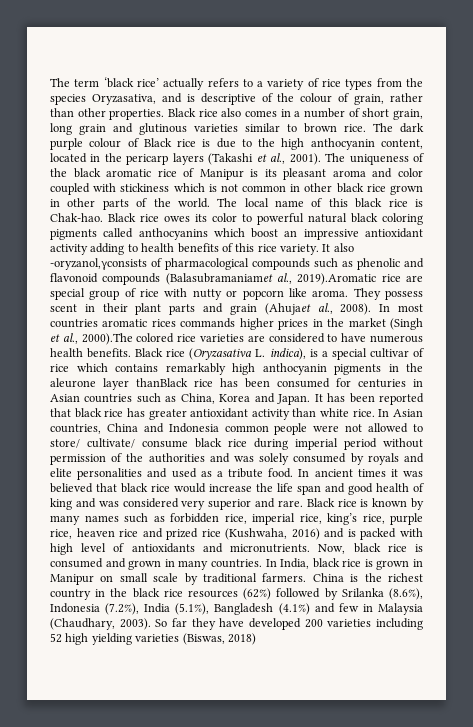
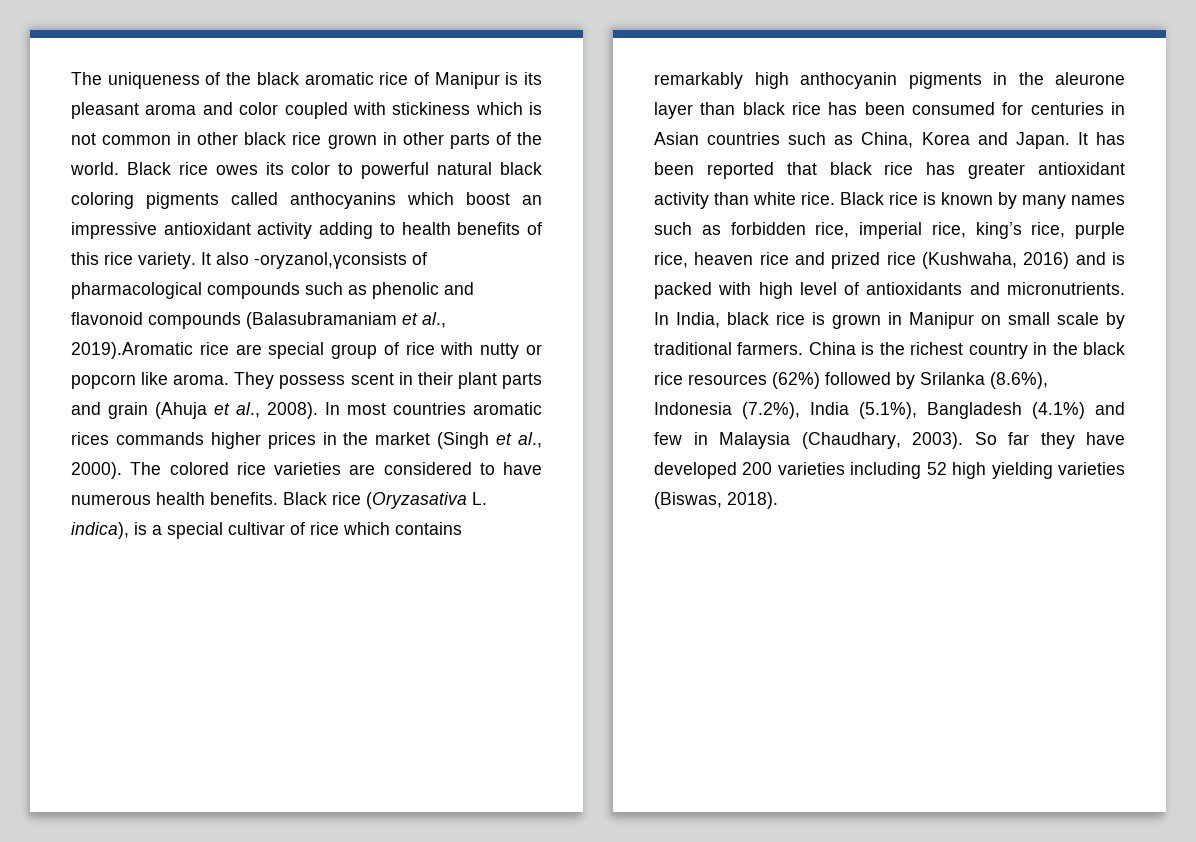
[50,77,424,90] [50,93,423,105] [50,108,423,120] [50,123,424,135] [50,138,424,150] [50,153,346,165] The term ‘black rice’ actually refers to a variety of rice types from the species Oryzasativa, and is descriptive of the colour of grain, rather than other properties. Black rice also comes in a number of short grain, long grain and glutinous varieties similar to brown rice. The dark purple colour of Black rice is due to the high anthocyanin content, located in the pericarp layers (Takashi et al., 2001). The -> [71,72,102,85] The
[217,198,423,208] [50,213,103,222] The local name of this black rice is Chak-hao. -> (119, 168) none
[165,273,273,285] (Balasubramaniamet -> [246,312,418,329] (Balasubramaniam et
[264,303,311,315] (Ahujaet -> [155,402,230,419] (Ahuja et
[81,333,133,345] 2000).The -> [71,462,162,479] 2000). The
[136,378,188,387] thanBlack -> [700,102,785,115] than black
[378,409,423,417] [50,423,424,435] [50,438,423,450] [50,453,424,465] [50,468,423,480] [50,483,424,495] [50,498,303,510] In Asian countries, China and Indonesia common people were not allowed to store/ cultivate/ consume black rice during imperial period without permission of the authorities and was solely consumed by royals and elite personalities and used as a tribute food. In ancient times it was believed that black rice would increase the life span and good health of king and was considered very superior and rare. -> (835, 198) none
[318,543,423,554] [50,558,262,570] Now, black rice is consumed and grown in many countries. -> (1125, 288) none
[227,633,256,645] 2018) -> [727,492,778,509] 2018).

